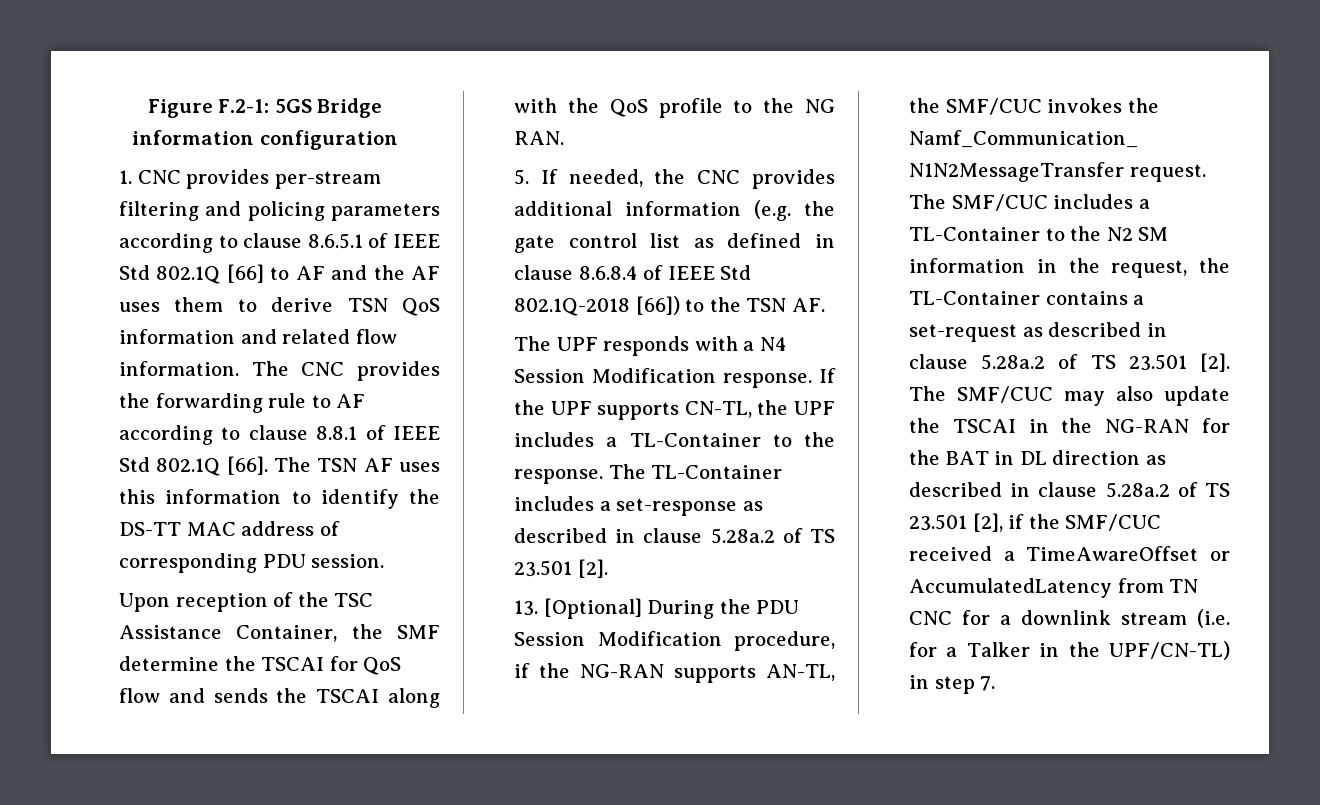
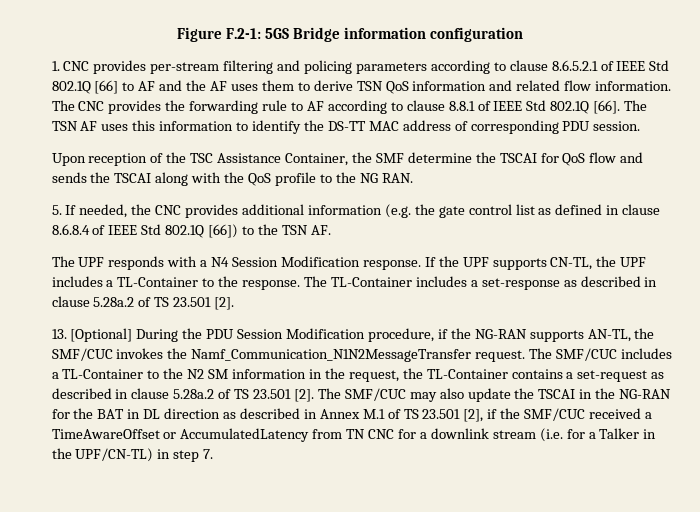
[307,233,363,249] 8.6.5.1 -> [551,60,598,71] 8.6.5.2.1
[514,298,631,316] 802.1Q-2018 -> [165,225,205,238] 802.1Q
[1038,482,1170,498] clause 5.28a.2 -> [319,409,385,419] Annex M.1

